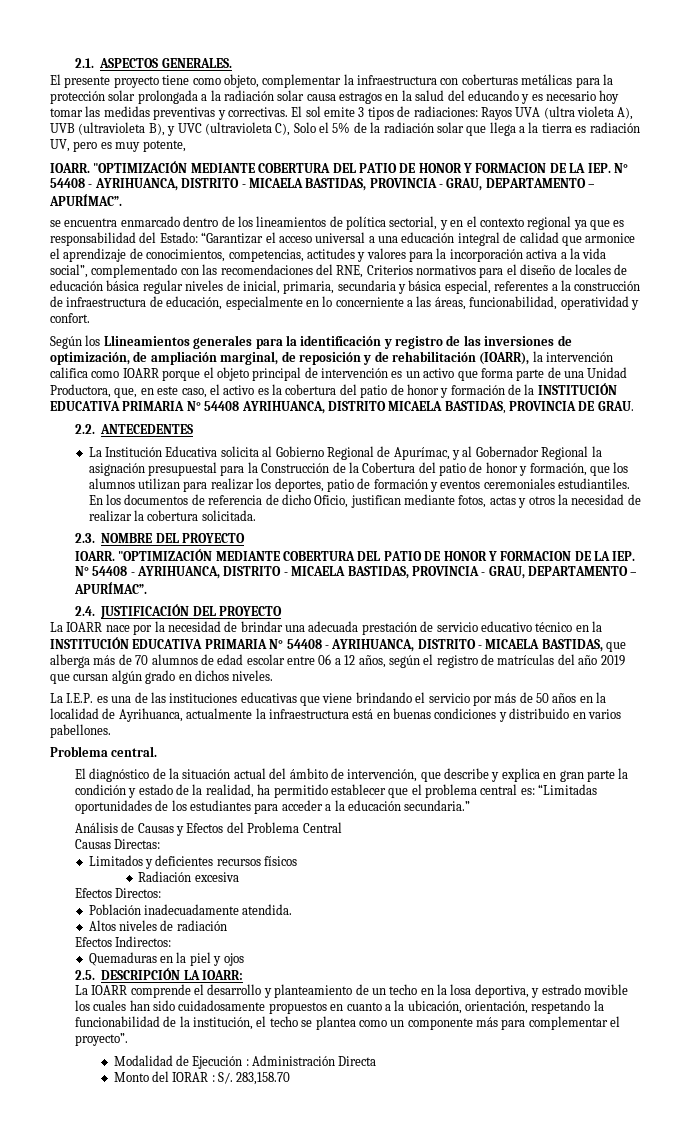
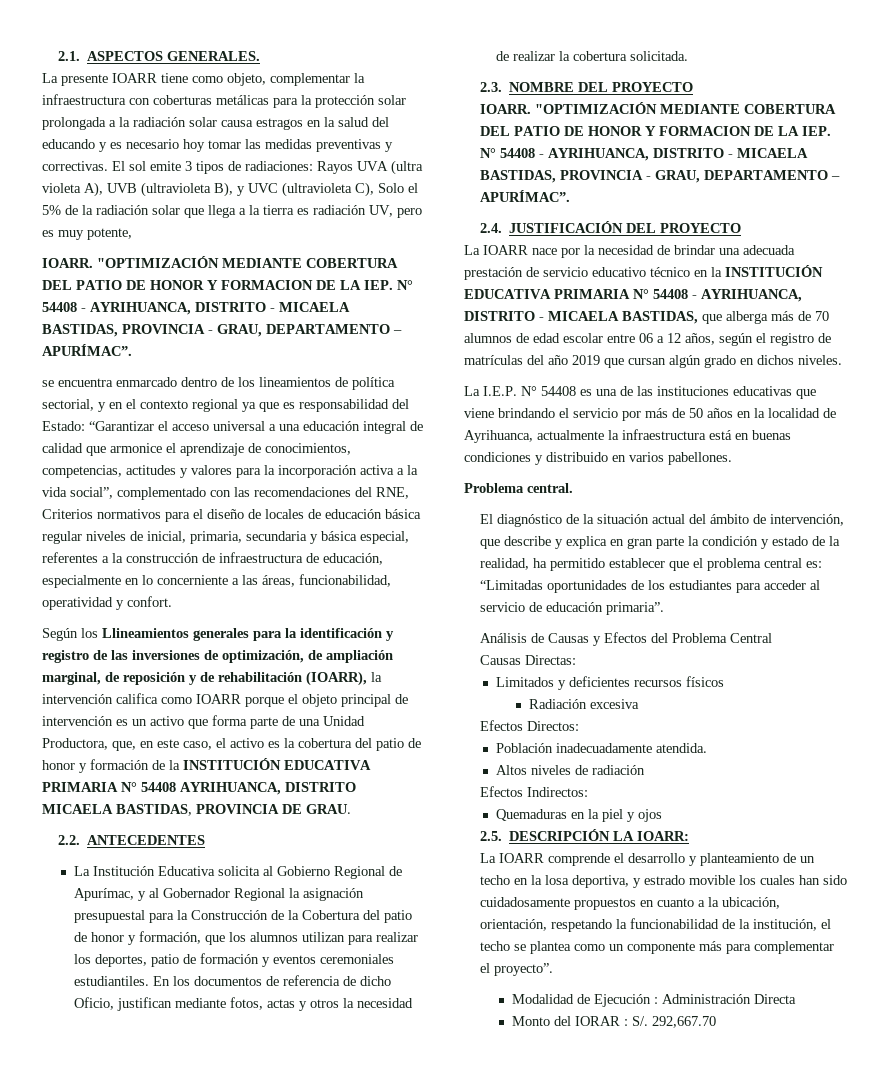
[50,74,159,88] El presente proyecto -> [42,73,157,86] La presente IOARR
(94, 698) none -> [521,386,576,396] N° 54408
[325,800,471,811] a la educación secundaria.” -> [810,580,821,590] [480,602,665,615] al servicio de educación primaria”.
[236,1072,291,1085] 283,158.70 -> [652,1016,717,1028] 292,667.70

